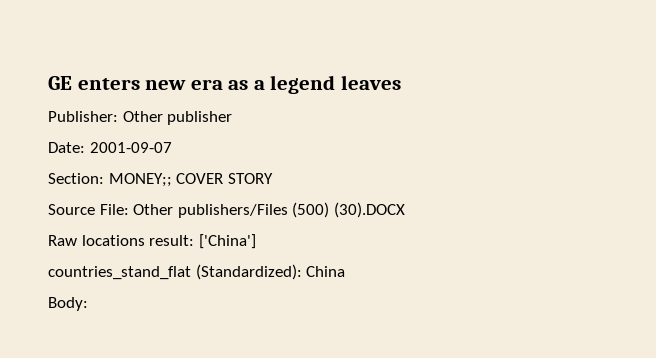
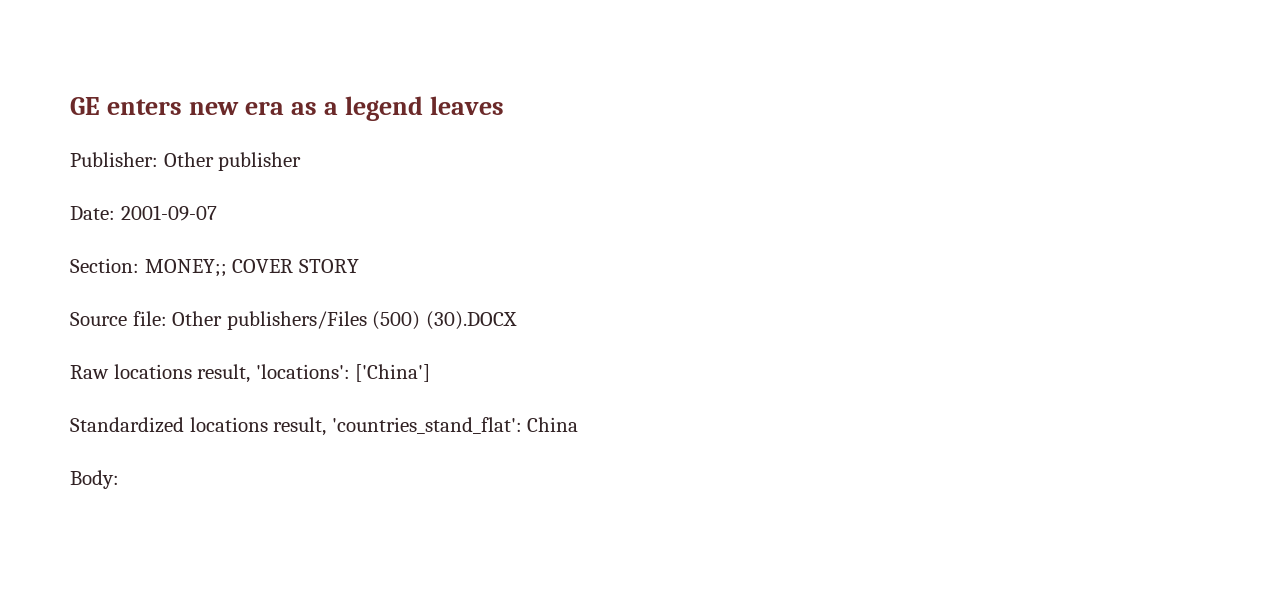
[99,204,129,215] File: -> [132,311,167,326] file:
[149,235,195,246] result: -> [197,364,350,383] result, 'locations':
[48,264,302,280] countries_stand_flat (Standardized): -> [70,417,522,436] Standardized locations result, 'countries_stand_flat':

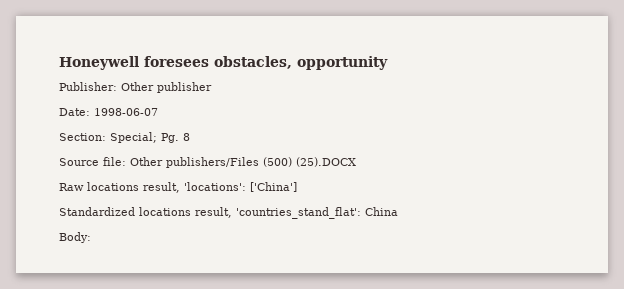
[70,96,505,121] GE enters new era as a legend leaves -> [59,56,388,70] Honeywell foresees obstacles, opportunity
[120,205,217,221] 2001-09-07 -> [94,108,158,116] 1998-06-07
[144,259,359,277] MONEY;; COVER STORY -> [110,132,190,143] Special; Pg. 8
[425,311,517,330] (30).DOCX -> [296,157,356,167] (25).DOCX

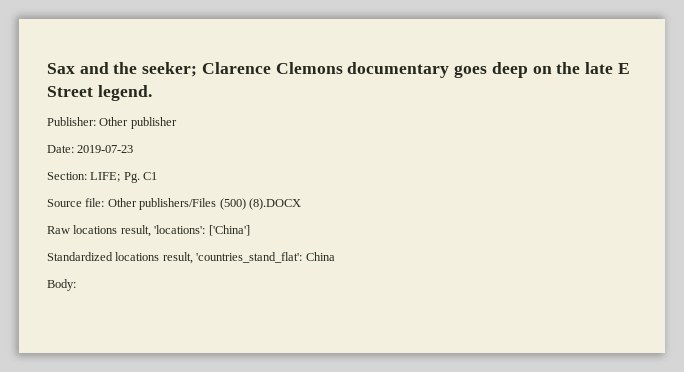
[59,56,388,70] Honeywell foresees obstacles, opportunity -> [47,62,630,78] [47,85,152,101] Sax and the seeker; Clarence Clemons documentary goes deep on the late E Street legend.
[94,108,158,116] 1998-06-07 -> [77,145,134,153] 2019-07-23
[110,132,190,143] Special; Pg. 8 -> [90,172,158,183] LIFE; Pg. C1
[296,157,356,167] (25).DOCX -> [248,198,301,210] (8).DOCX

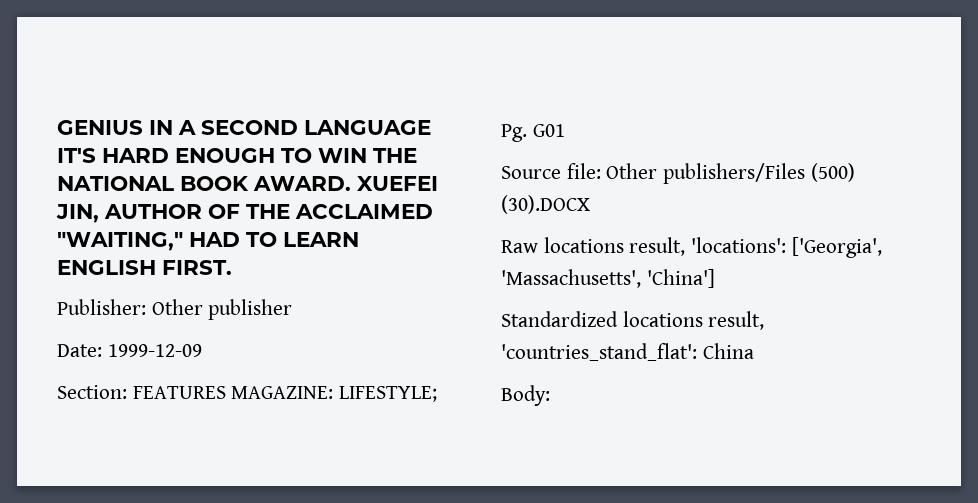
[47,62,630,78] [47,85,152,101] Sax and the seeker; Clarence Clemons documentary goes deep on the late E Street legend. -> [57,120,431,135] [57,148,417,163] [57,176,438,191] [56,204,433,223] [57,232,359,251] [57,260,232,275] GENIUS IN A SECOND LANGUAGE IT'S HARD ENOUGH TO WIN THE NATIONAL BOOK AWARD. XUEFEI JIN, AUTHOR OF THE ACCLAIMED "WAITING," HAD TO LEARN ENGLISH FIRST.
[77,145,134,153] 2019-07-23 -> [107,344,202,357] 1999-12-09
[90,172,158,183] LIFE; Pg. C1 -> [132,386,438,402] [501,124,565,142] FEATURES MAGAZINE: LIFESTYLE; Pg. G01
[248,198,301,210] (8).DOCX -> [501,195,590,214] (30).DOCX
[208,225,250,236] ['China'] -> [791,237,882,258] [501,269,715,288] ['Georgia', 'Massachusetts', 'China']

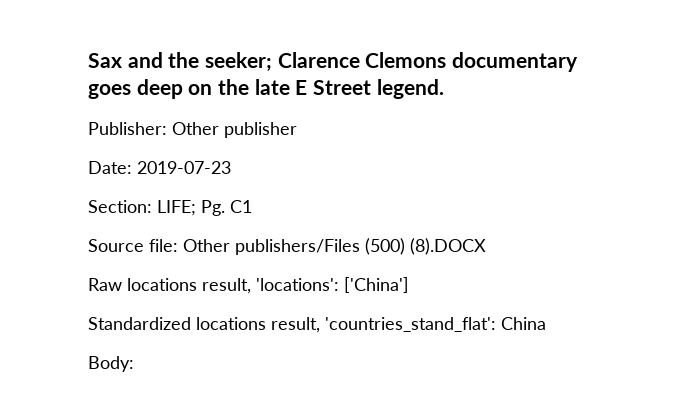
[57,120,431,135] [57,148,417,163] [57,176,438,191] [56,204,433,223] [57,232,359,251] [57,260,232,275] GENIUS IN A SECOND LANGUAGE IT'S HARD ENOUGH TO WIN THE NATIONAL BOOK AWARD. XUEFEI JIN, AUTHOR OF THE ACCLAIMED "WAITING," HAD TO LEARN ENGLISH FIRST. -> [88,52,579,72] [88,79,444,99] Sax and the seeker; Clarence Clemons documentary goes deep on the late E Street legend.
[107,344,202,357] 1999-12-09 -> [137,161,231,174] 2019-07-23
[132,386,438,402] [501,124,565,142] FEATURES MAGAZINE: LIFESTYLE; Pg. G01 -> [157,200,252,216] LIFE; Pg. C1
[501,195,590,214] (30).DOCX -> [410,238,486,255] (8).DOCX
[791,237,882,258] [501,269,715,288] ['Georgia', 'Massachusetts', 'China'] -> [344,277,409,293] ['China']

